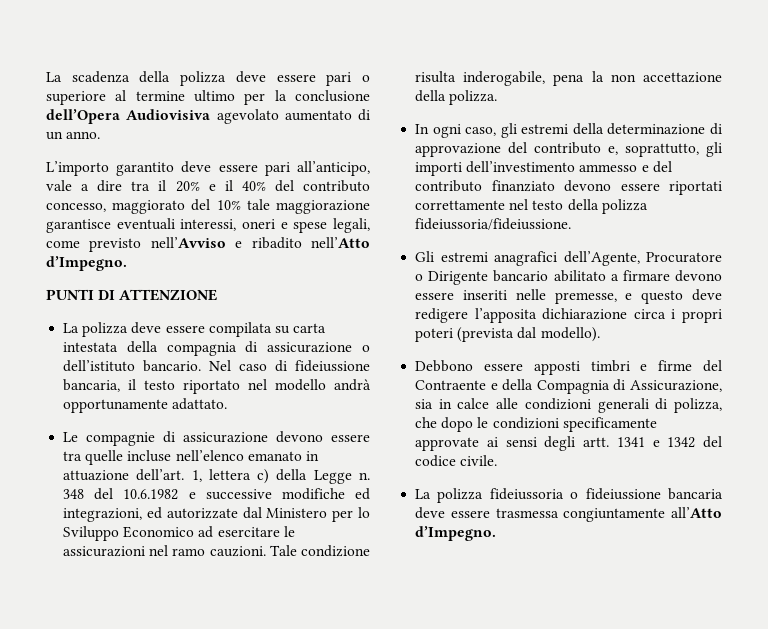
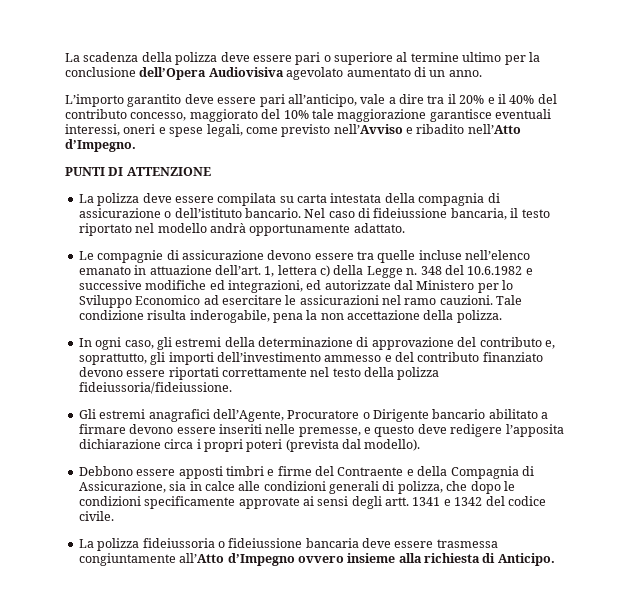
[415,526,497,541] d’Impegno. -> [227,553,555,566] d’Impegno ovvero insieme alla richiesta di Anticipo.

